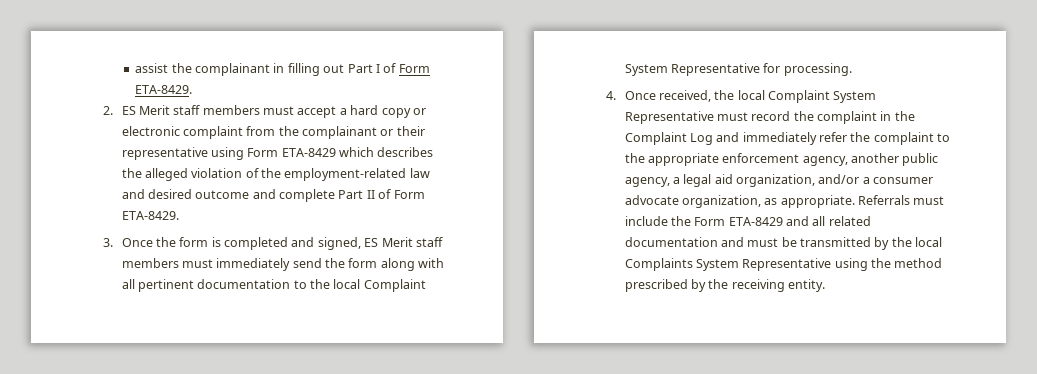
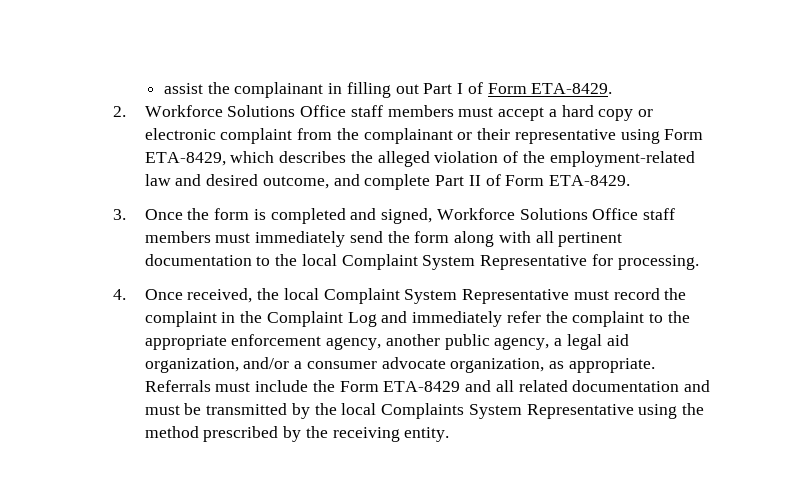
[121,105,170,115] ES Merit -> [144,105,347,117] Workforce Solutions Office
[281,148,336,157] ETA-8429 -> [144,152,226,166] ETA-8429,
[195,190,250,199] outcome -> [262,176,329,189] outcome,
[364,237,413,247] ES Merit -> [436,208,639,220] Workforce Solutions Office

